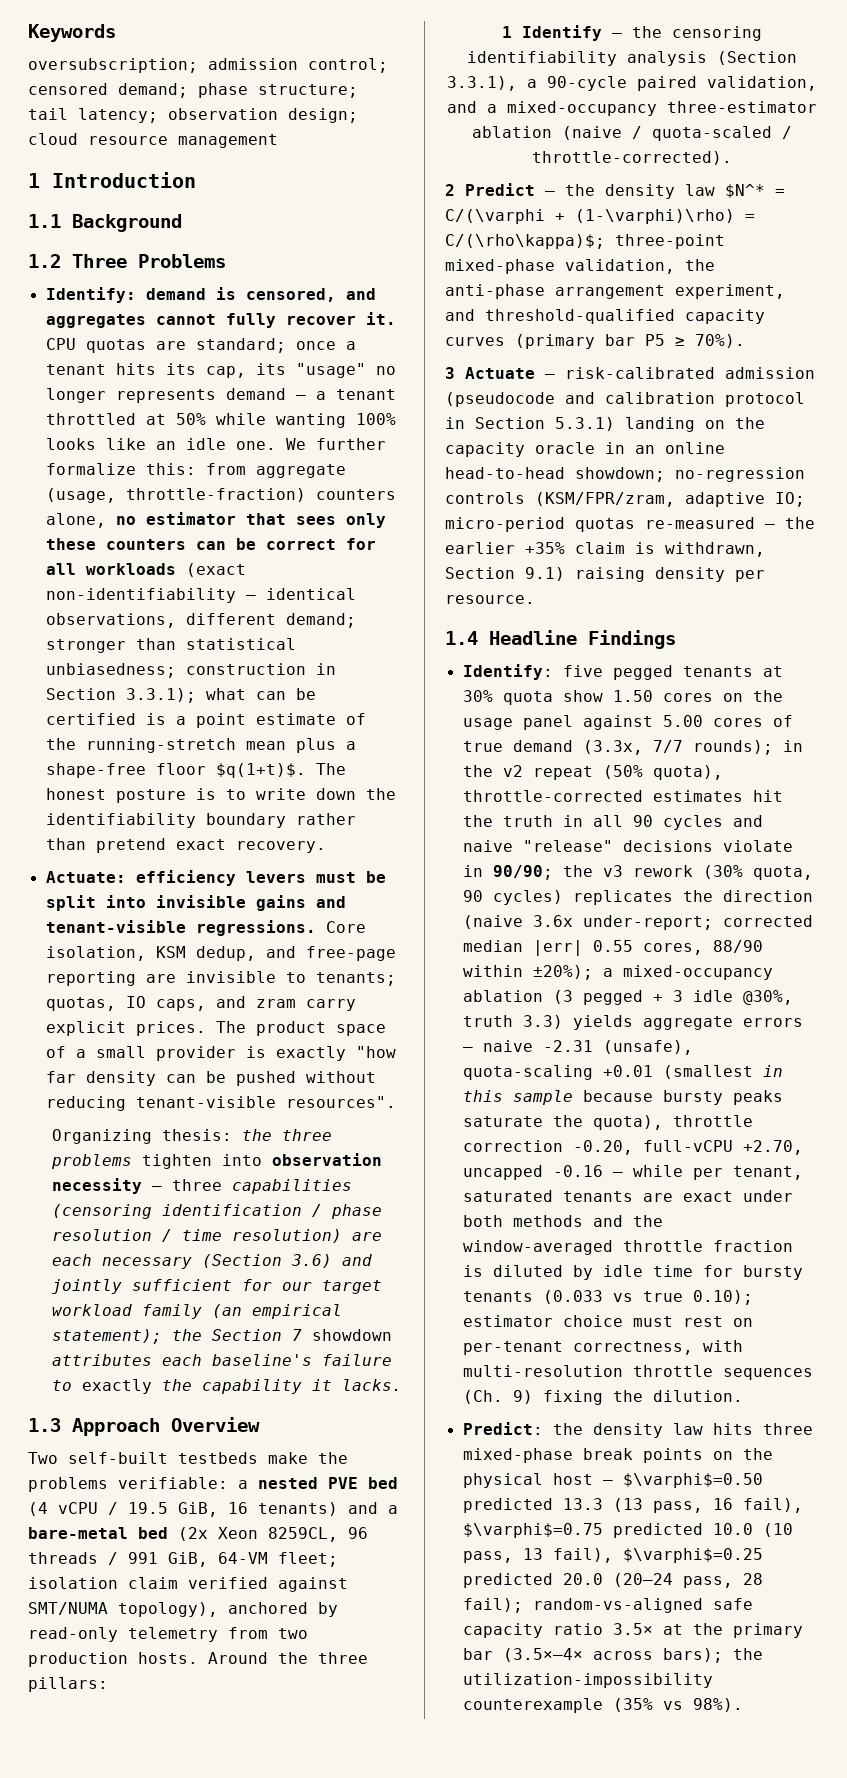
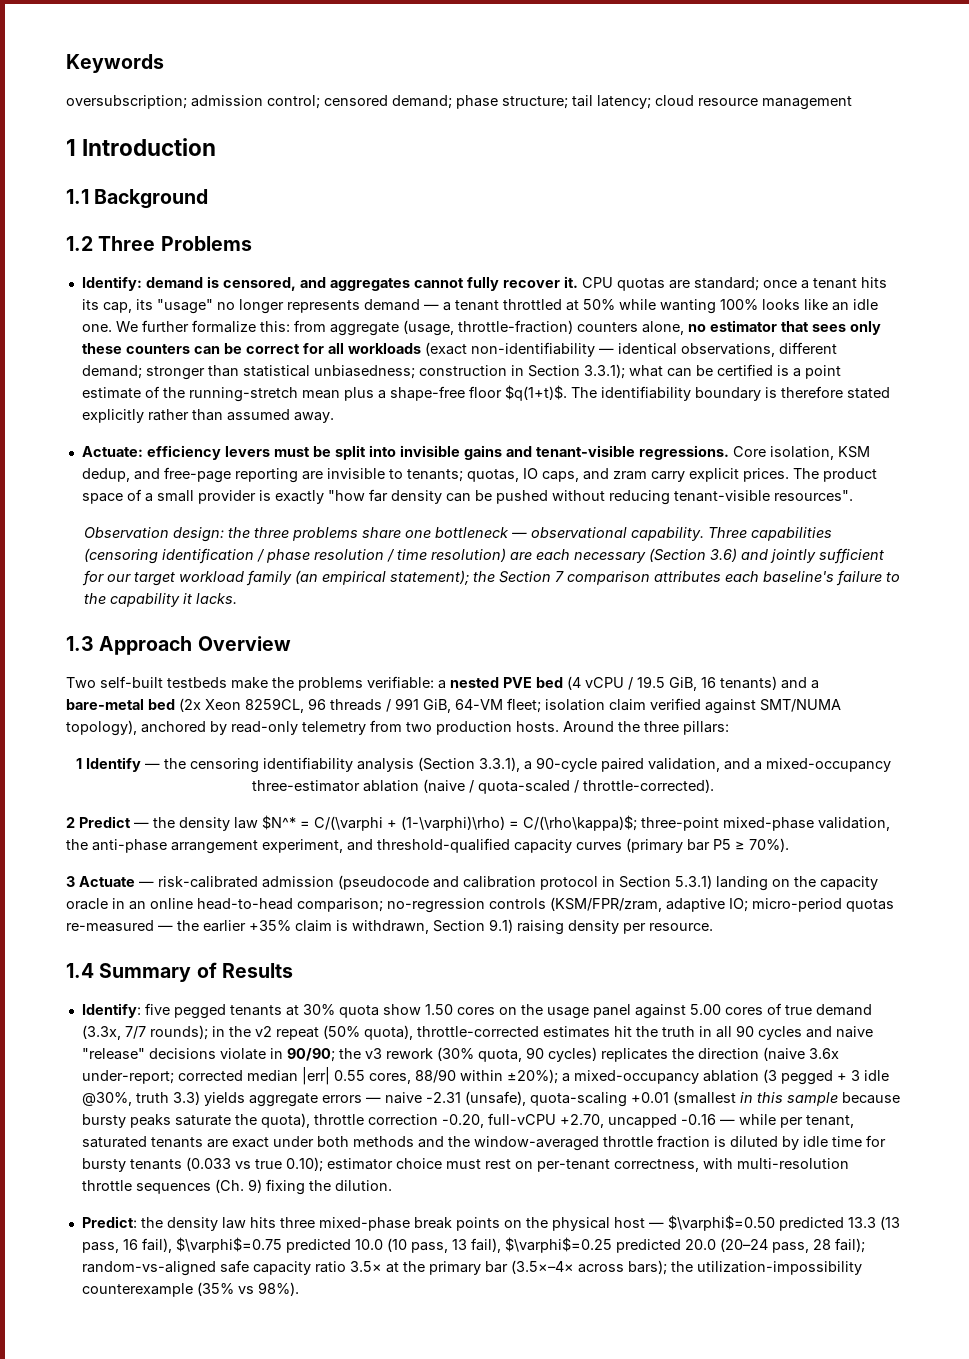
[168,108,358,123] observation design; -> (651, 102) none
[45,788,396,803] [45,813,356,828] [45,838,326,853] honest posture is to write down the identifiability boundary rather than pretend exact recovery. -> [600,386,890,401] [81,409,334,423] identifiability boundary is therefore stated explicitly rather than assumed away.
[51,1129,232,1144] Organizing thesis: -> [83,527,224,542] Observation design:
[141,1153,382,1169] [51,1178,222,1194] tighten into observation necessity — three -> [361,527,747,541] share one bottleneck — observational capability. Three
[311,1329,392,1341] showdown -> [566,571,650,585] comparison
[81,1379,152,1394] exactly -> (900, 577) none
[575,467,665,482] showdown; -> [297,898,383,912] comparison;
[489,630,676,649] Headline Findings -> [99,962,293,982] Summary of Results

